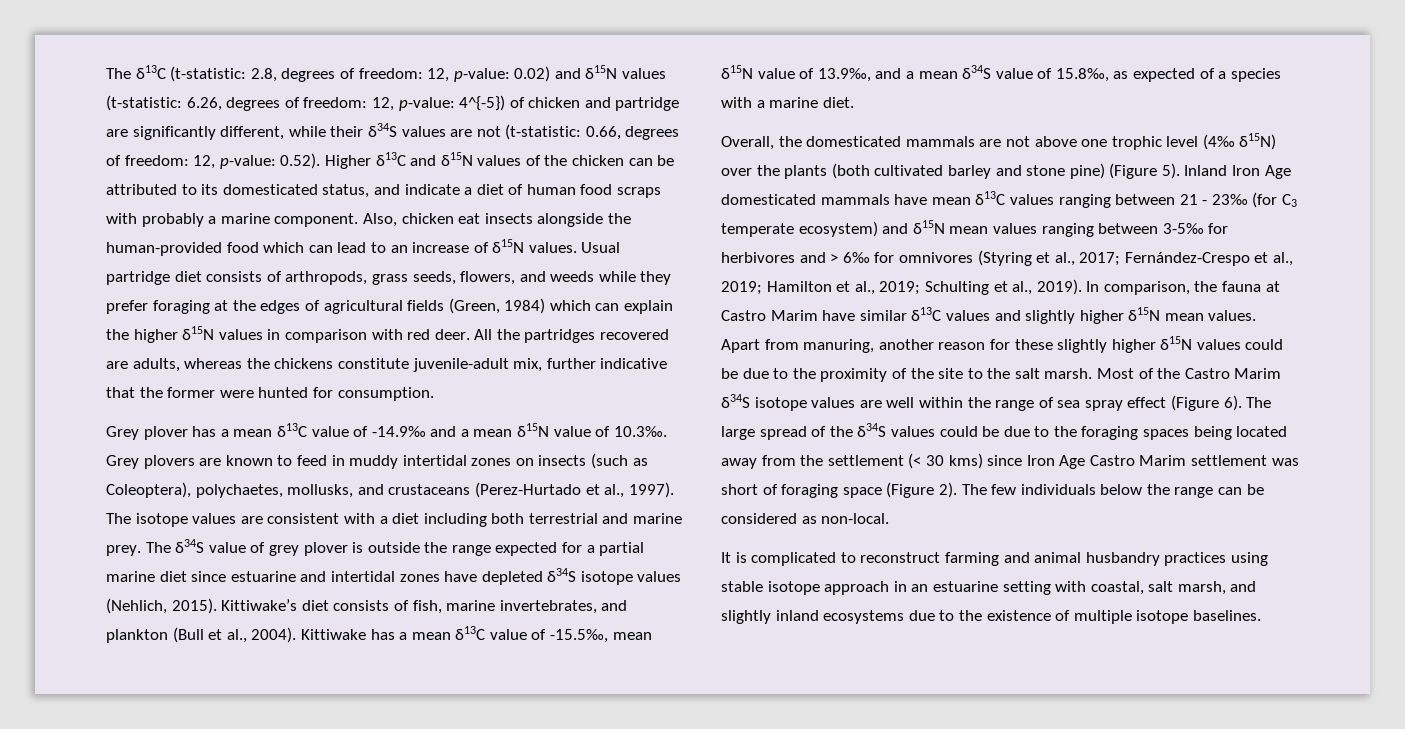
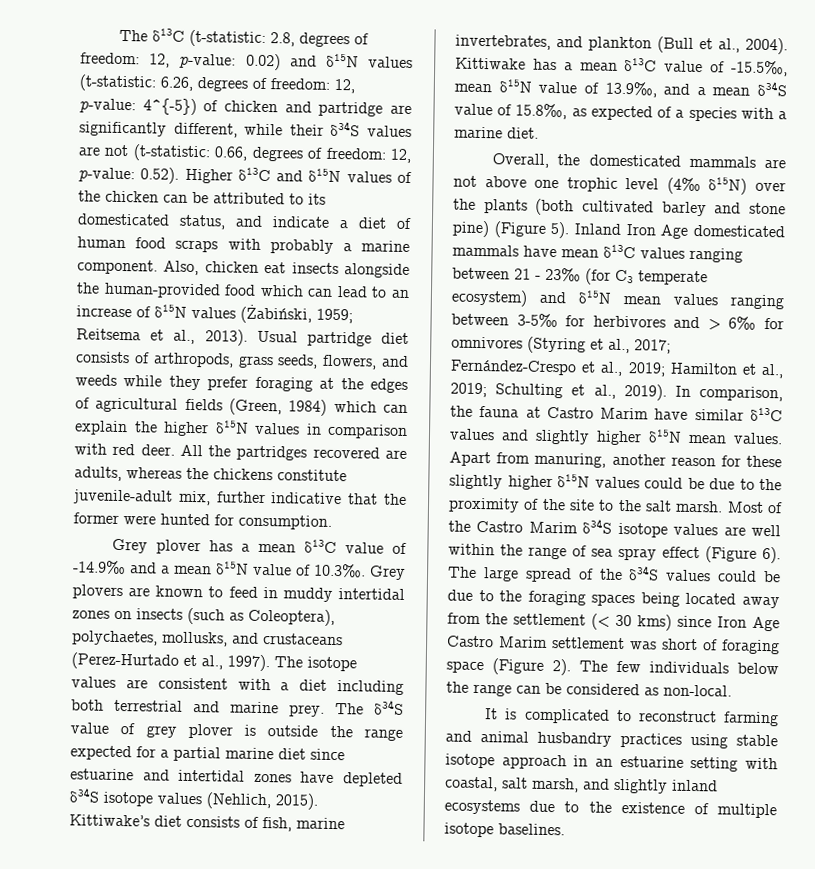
[528,242,577,253] values. -> [191,304,353,324] [76,328,248,346] values (Żabiński, 1959; Reitsema et al., 2013).

